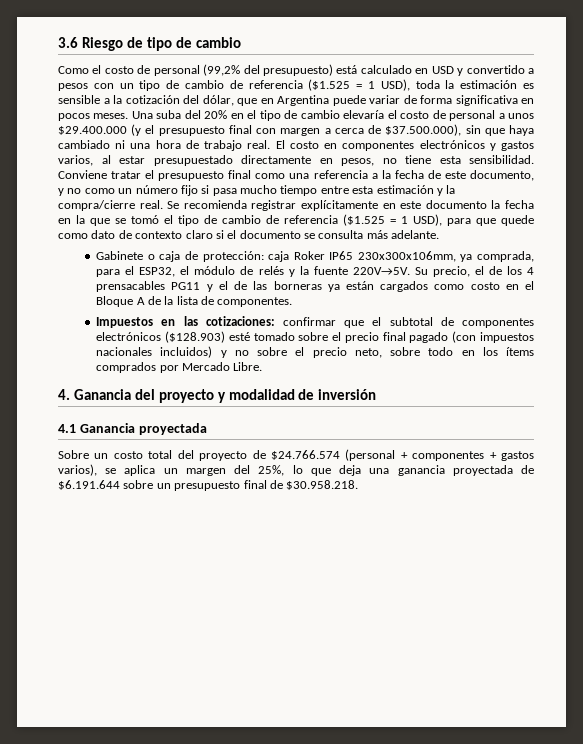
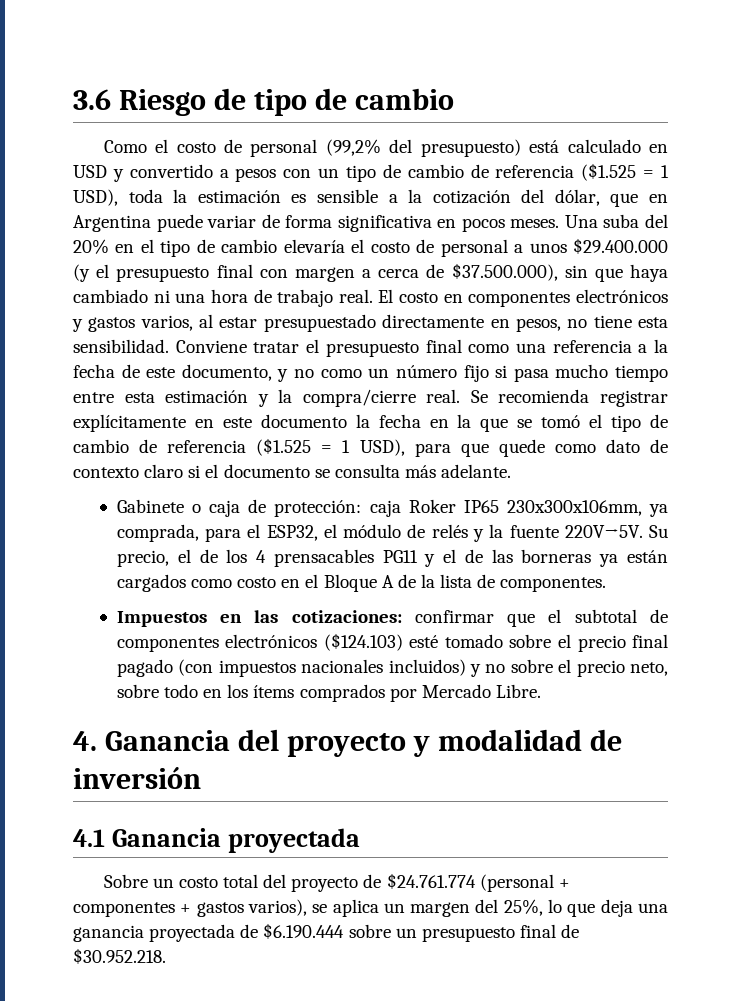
[165,331,226,343] ($128.903) -> [323,633,403,651] ($124.103)
[270,450,340,460] $24.766.574 -> [386,873,476,889] $24.761.774
[58,480,120,490] $6.191.644 -> [263,923,345,939] $6.190.444
[286,480,359,490] $30.958.218. -> [73,948,166,964] $30.952.218.

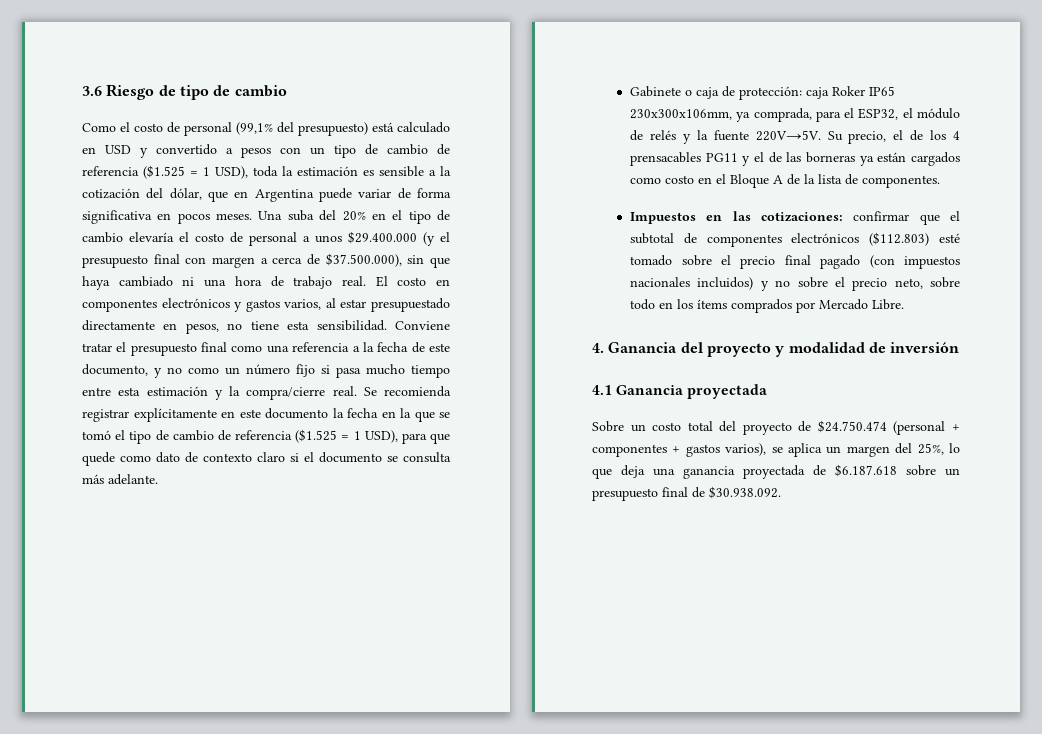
[325,139,381,156] (99,2% -> [236,122,273,135] (99,1%
[323,633,403,651] ($124.103) -> [869,232,930,246] ($112.803)
[386,873,476,889] $24.761.774 -> [817,420,887,433] $24.750.474
[263,923,345,939] $6.190.444 -> [835,464,897,477] $6.187.618
[73,948,166,964] $30.952.218. -> [709,486,781,499] $30.938.092.

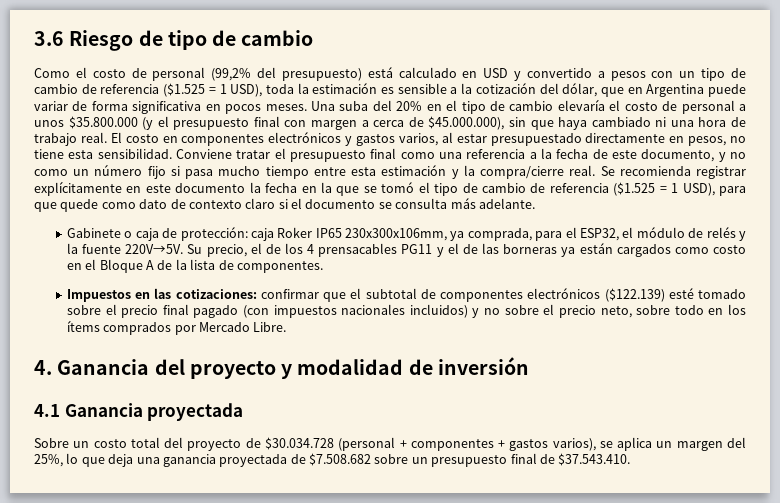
[236,122,273,135] (99,1% -> [211,68,252,81] (99,2%
[348,231,417,244] $29.400.000 -> [68,116,138,129] $35.800.000
[325,253,402,267] $37.500.000), -> [428,116,505,130] $45.000.000),
[869,232,930,246] ($112.803) -> [604,288,665,302] ($122.139)
[817,420,887,433] $24.750.474 -> [264,437,334,450] $30.034.728
[835,464,897,477] $6.187.618 -> [309,453,371,466] $7.508.682
[709,486,781,499] $30.938.092. -> [558,453,631,466] $37.543.410.

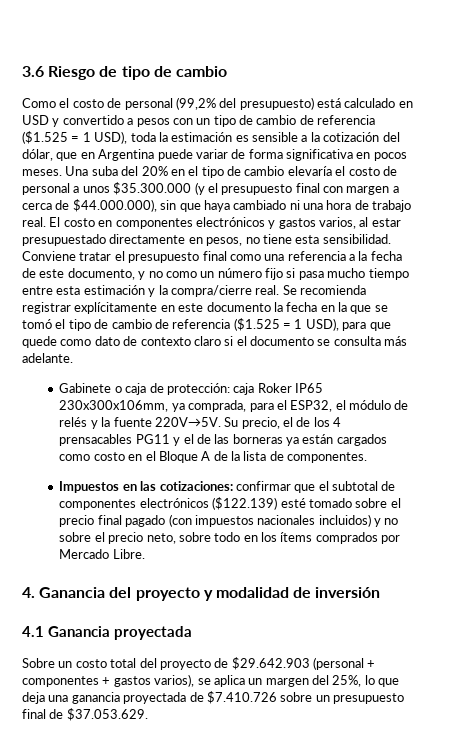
[68,116,138,129] $35.800.000 -> [113,182,192,195] $35.300.000
[428,116,505,130] $45.000.000), -> [72,199,157,212] $44.000.000),
[264,437,334,450] $30.034.728 -> [231,657,310,670] $29.642.903
[309,453,371,466] $7.508.682 -> [206,691,277,704] $7.410.726
[558,453,631,466] $37.543.410. -> [66,708,148,721] $37.053.629.

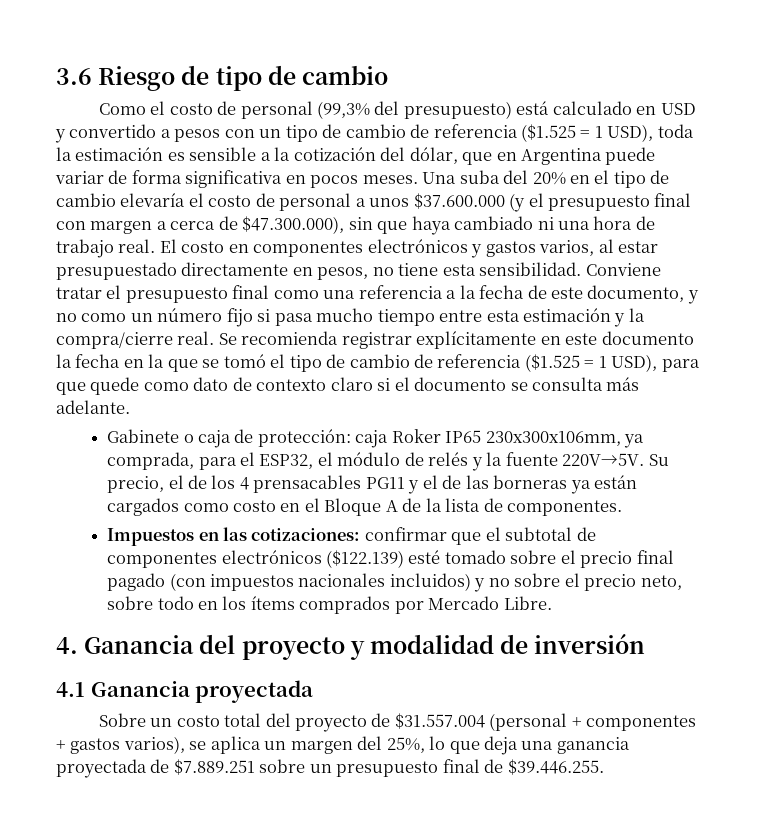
[175,97,216,110] (99,2% -> [317,101,371,119] (99,3%
[113,182,192,195] $35.300.000 -> [413,193,505,209] $37.600.000
[72,199,157,212] $44.000.000), -> [242,216,345,234] $47.300.000),
[231,657,310,670] $29.642.903 -> [394,713,485,729] $31.557.004
[206,691,277,704] $7.410.726 -> [173,759,255,775] $7.889.251
[66,708,148,721] $37.053.629. -> [507,759,604,775] $39.446.255.

